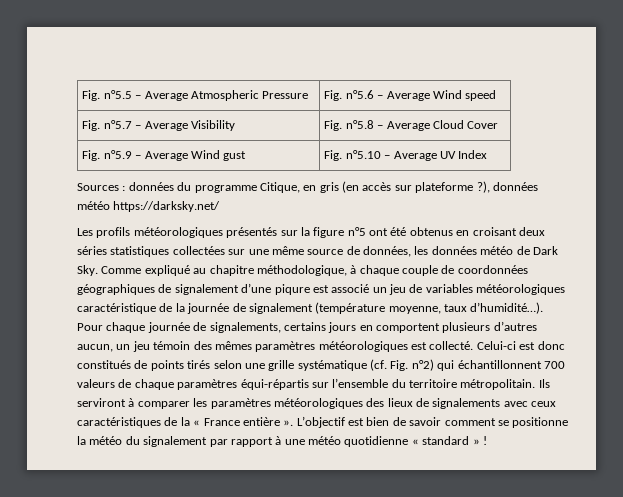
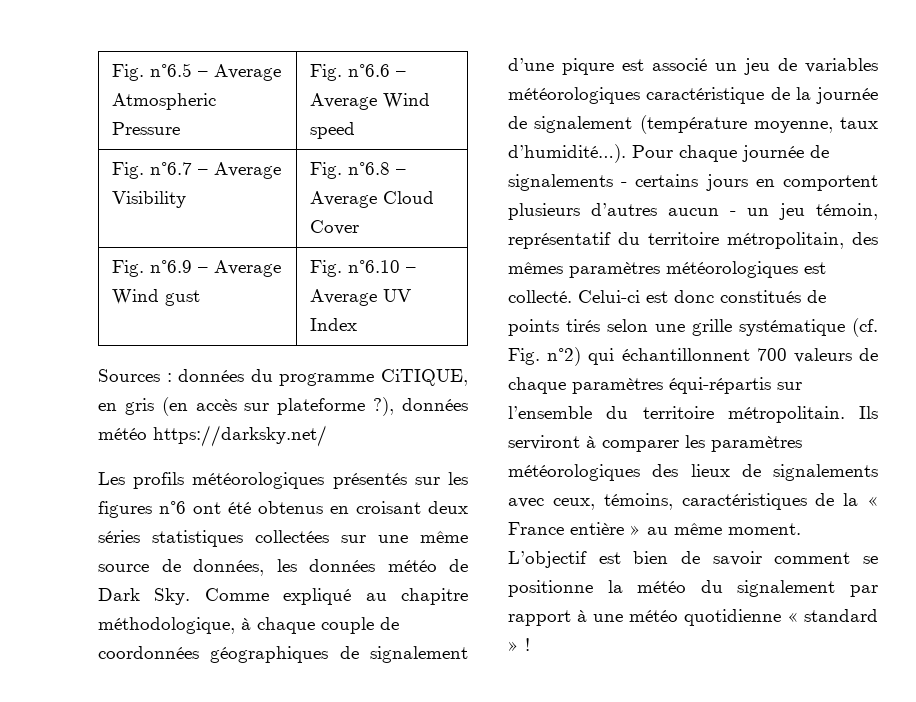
[82,90,132,101] Fig. n°5.5 -> [112,63,193,81] Fig. n°6.5
[345,90,374,99] n°5.6 -> [348,64,391,77] n°6.6
[103,120,132,129] n°5.7 -> [150,162,193,175] n°6.7
[345,120,374,129] n°5.8 -> [348,162,391,175] n°6.8
[103,150,132,159] n°5.9 -> [150,260,193,273] n°6.9
[345,150,381,159] n°5.10 -> [348,260,401,273] n°6.10
[259,182,300,193] Citique, -> [381,369,468,386] CiTIQUE,
[300,227,366,238] la figure n°5 -> [448,472,468,485] [98,501,186,518] les figures n°6
[209,322,281,333] signalements, -> [508,174,628,191] signalements -
[77,341,191,352] aucun, un jeu témoin -> [668,203,878,220] [508,232,844,249] aucun - un jeu témoin, représentatif du territoire métropolitain,
[531,401,557,407] ceux -> [552,493,673,510] ceux, témoins,
[283,420,294,426] ». -> [630,523,801,535] » au même moment.

